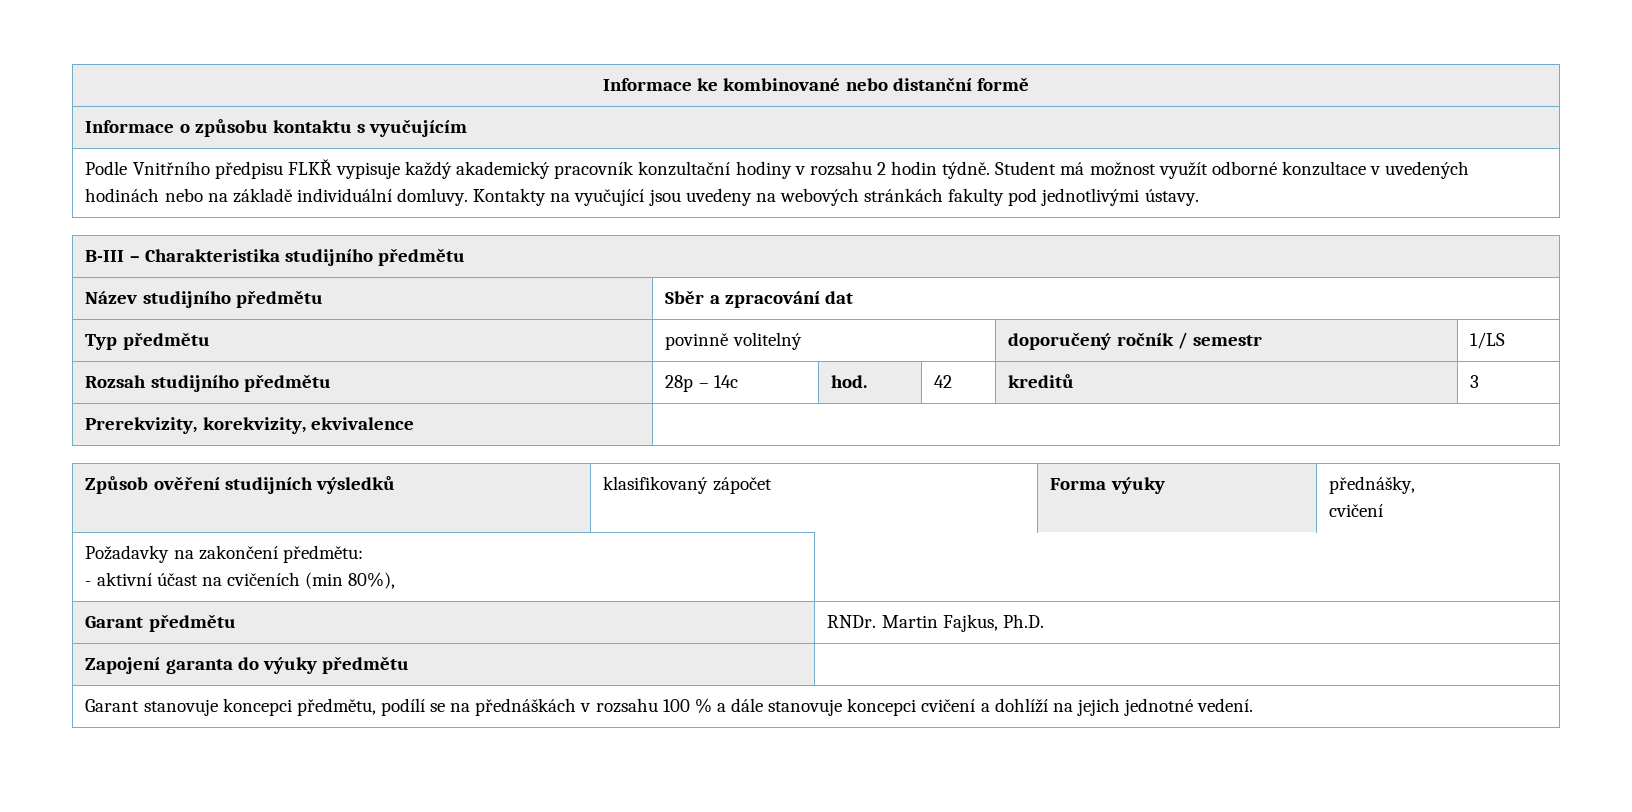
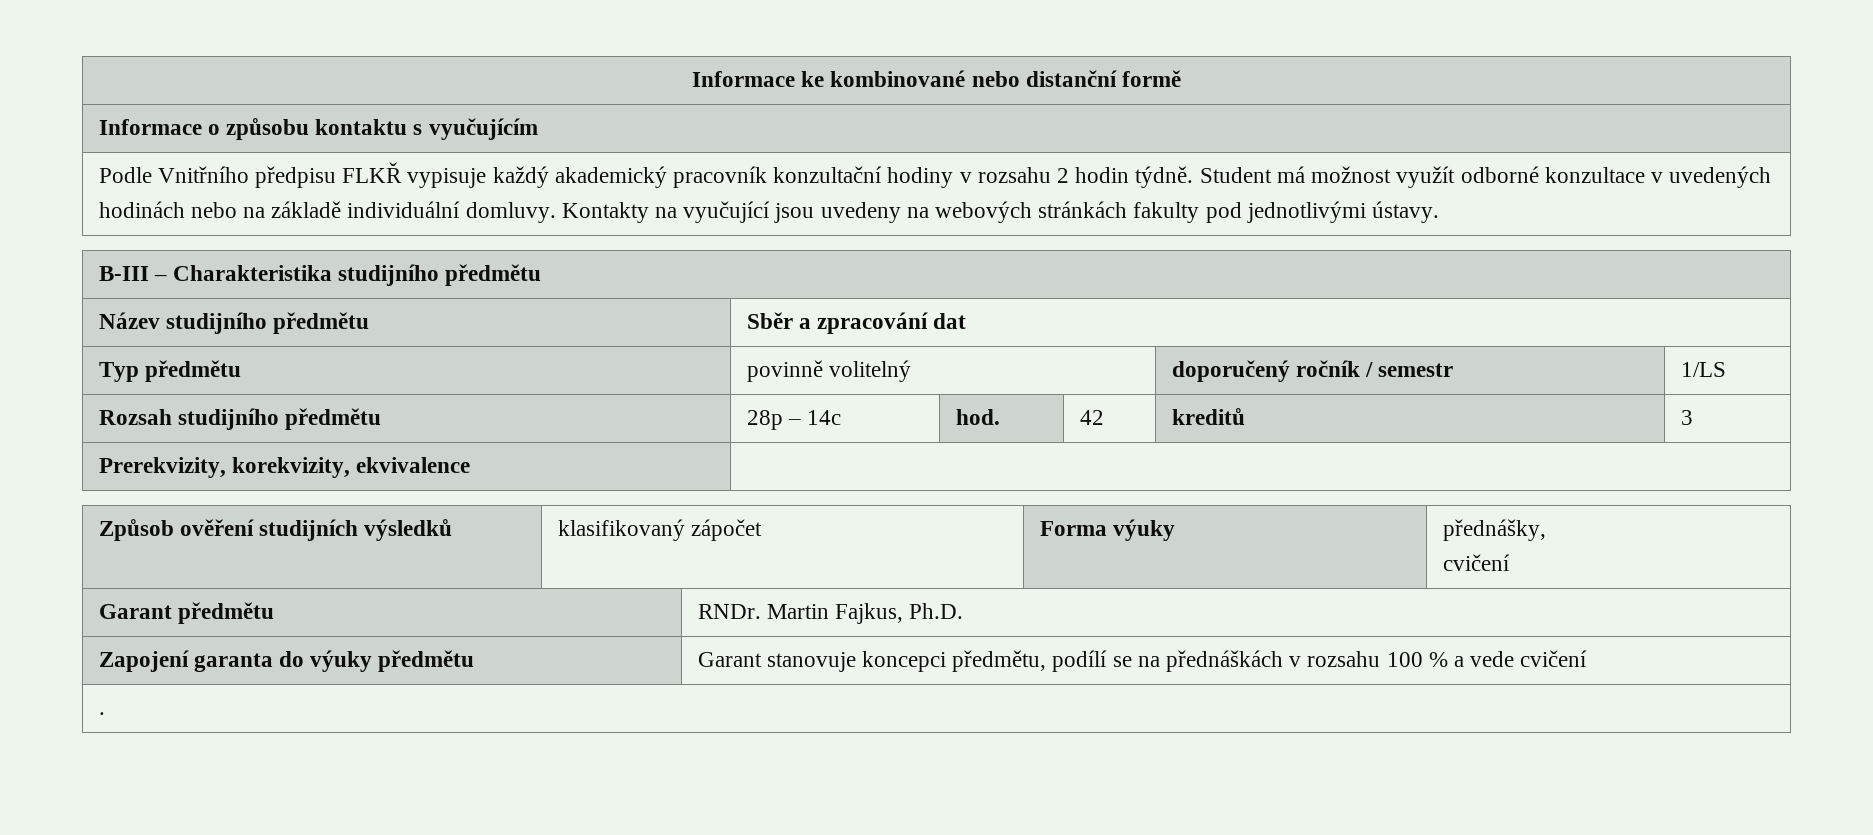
[85,545,363,563] [85,572,396,589] // Požadavky na zakončení předmětu: // - aktivní účast na cvičeních (min 80%), | -> (1510, 562) none
(409, 665) // -> (475, 661) none
[731,698,1254,716] dále stanovuje koncepci cvičení a dohlíží na jejich jednotné vedení. -> [1470,650,1588,667] [98,712,105,715] vede cvičení // .

